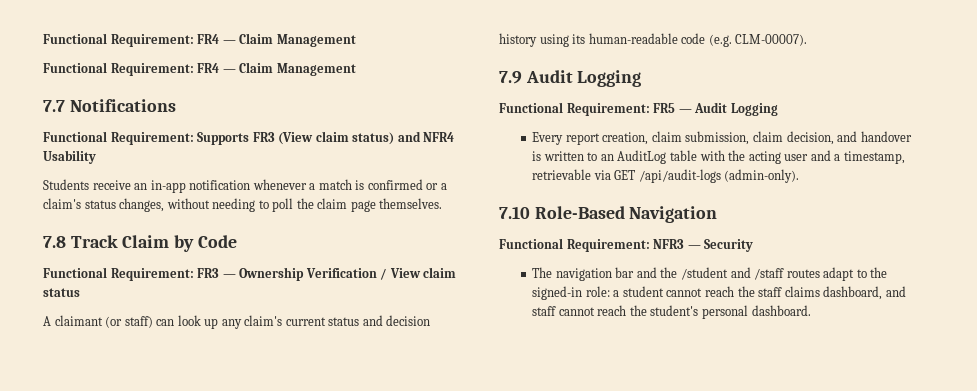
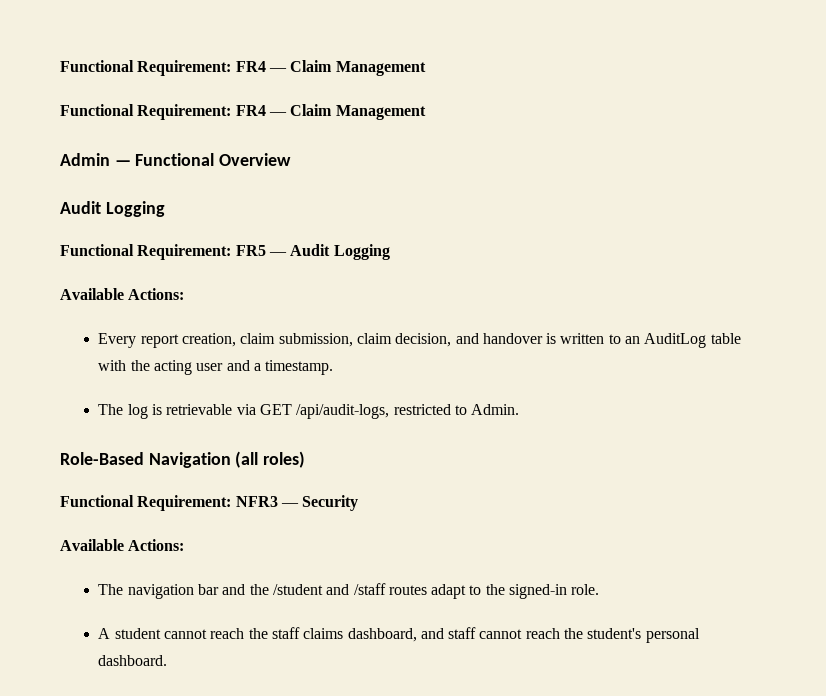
[43,99,176,112] [43,131,455,145] [43,150,96,164] [43,179,447,193] [43,198,443,212] [43,235,237,252] [43,267,457,281] [43,288,80,297] [43,315,431,329] [499,33,808,47] [499,71,522,84] 7.7 Notifications // Functional Requirement: Supports FR3 (View claim status) and NFR4 Usability // Students receive an in-app notification whenever a match is confirmed or a claim's status changes, without needing to poll the claim page themselves. // 7.8 Track Claim by Code // Functional Requirement: FR3 — Ownership Verification / View claim status // A claimant (or staff) can look up any claim's current status and decision history using its human-readable code (e.g. CLM-00007). // 7.9 -> [60,153,292,166] Admin — Functional Overview //
(778, 109) none -> [60,288,185,300] // Available Actions:
[843,151,905,164] [532,169,800,183] [499,206,530,219] timestamp, retrievable via GET /api/audit-logs (admin-only). // 7.10 -> [265,360,334,375] [98,404,520,419] timestamp. // The log is retrievable via GET /api/audit-logs, restricted to Admin. //
(718, 214) none -> [235,451,306,468] (all roles)
(754, 245) none -> [60,539,185,551] // Available Actions:
[585,286,620,297] role: a -> [571,584,600,595] [98,628,111,639] role. // A

